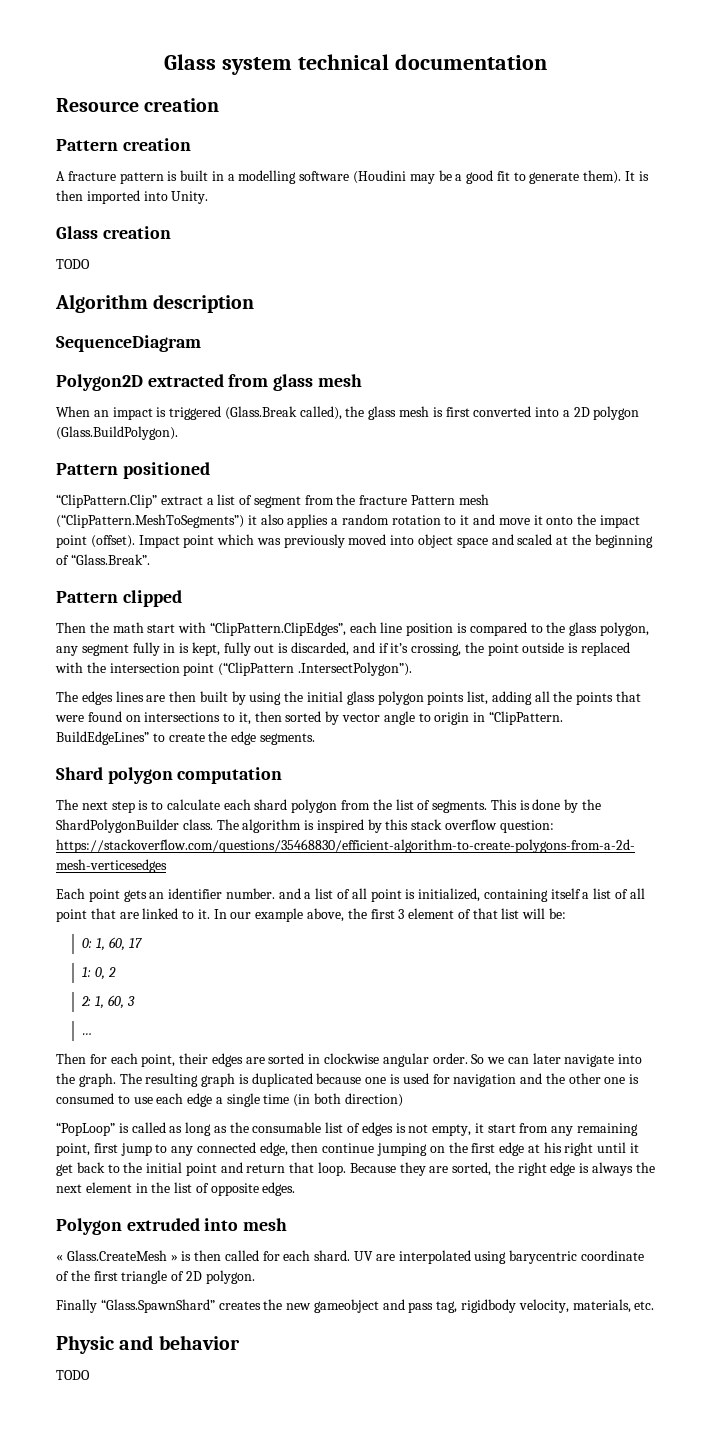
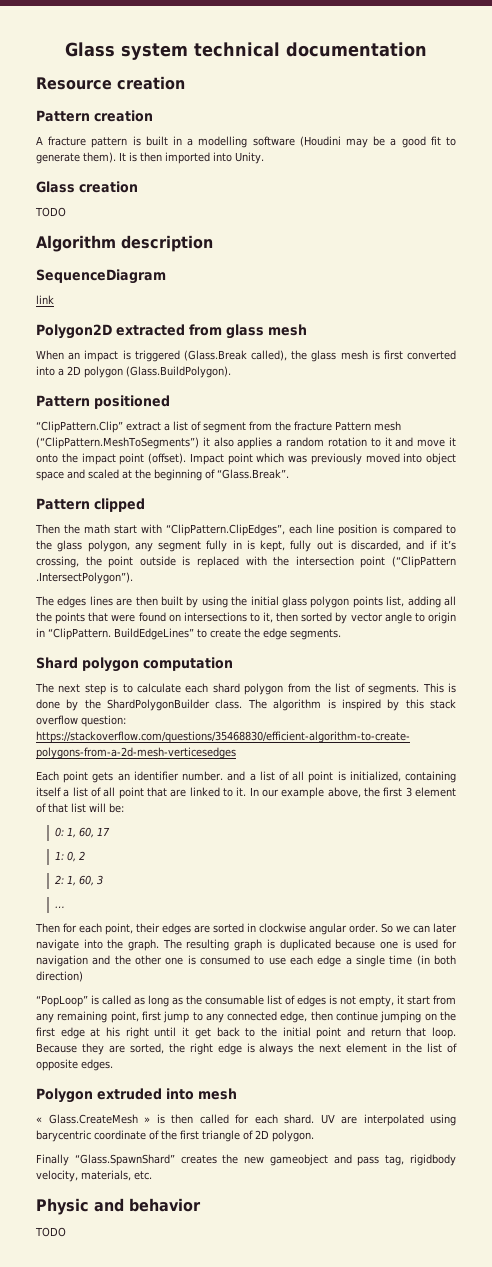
(201, 343) none -> [36,295,54,304] // link

